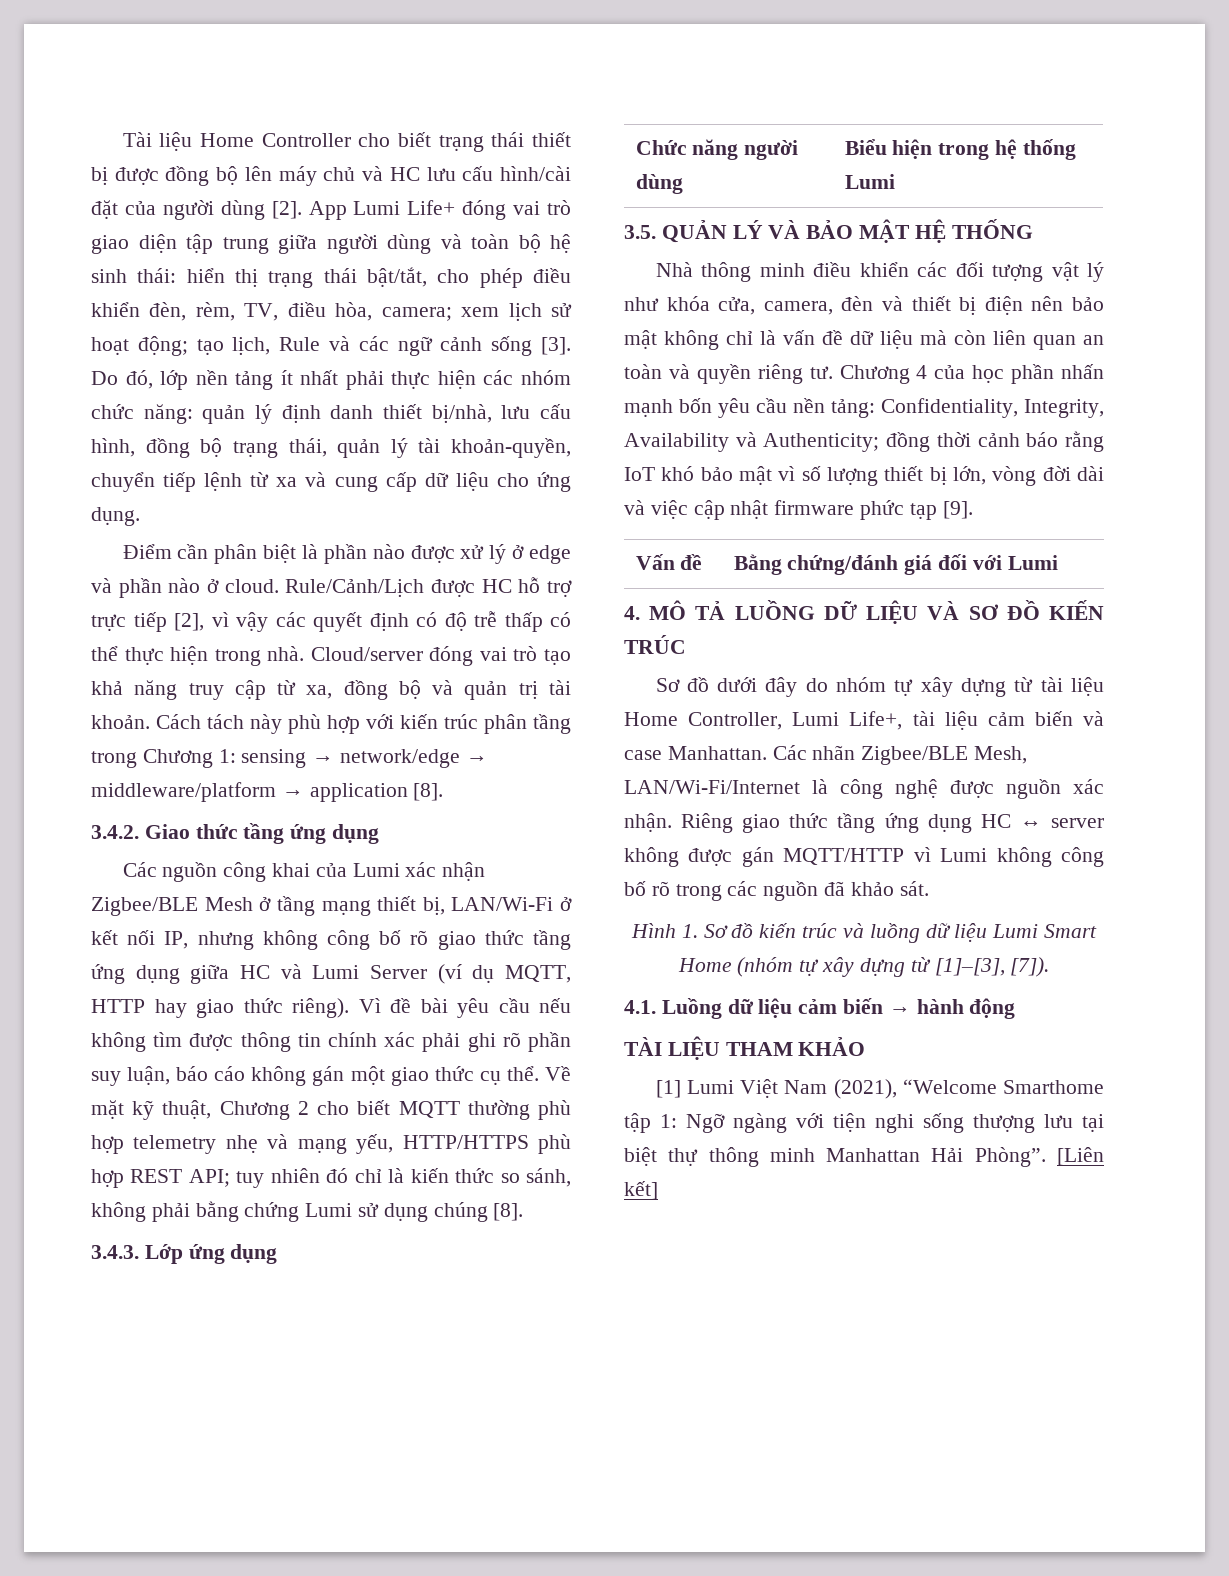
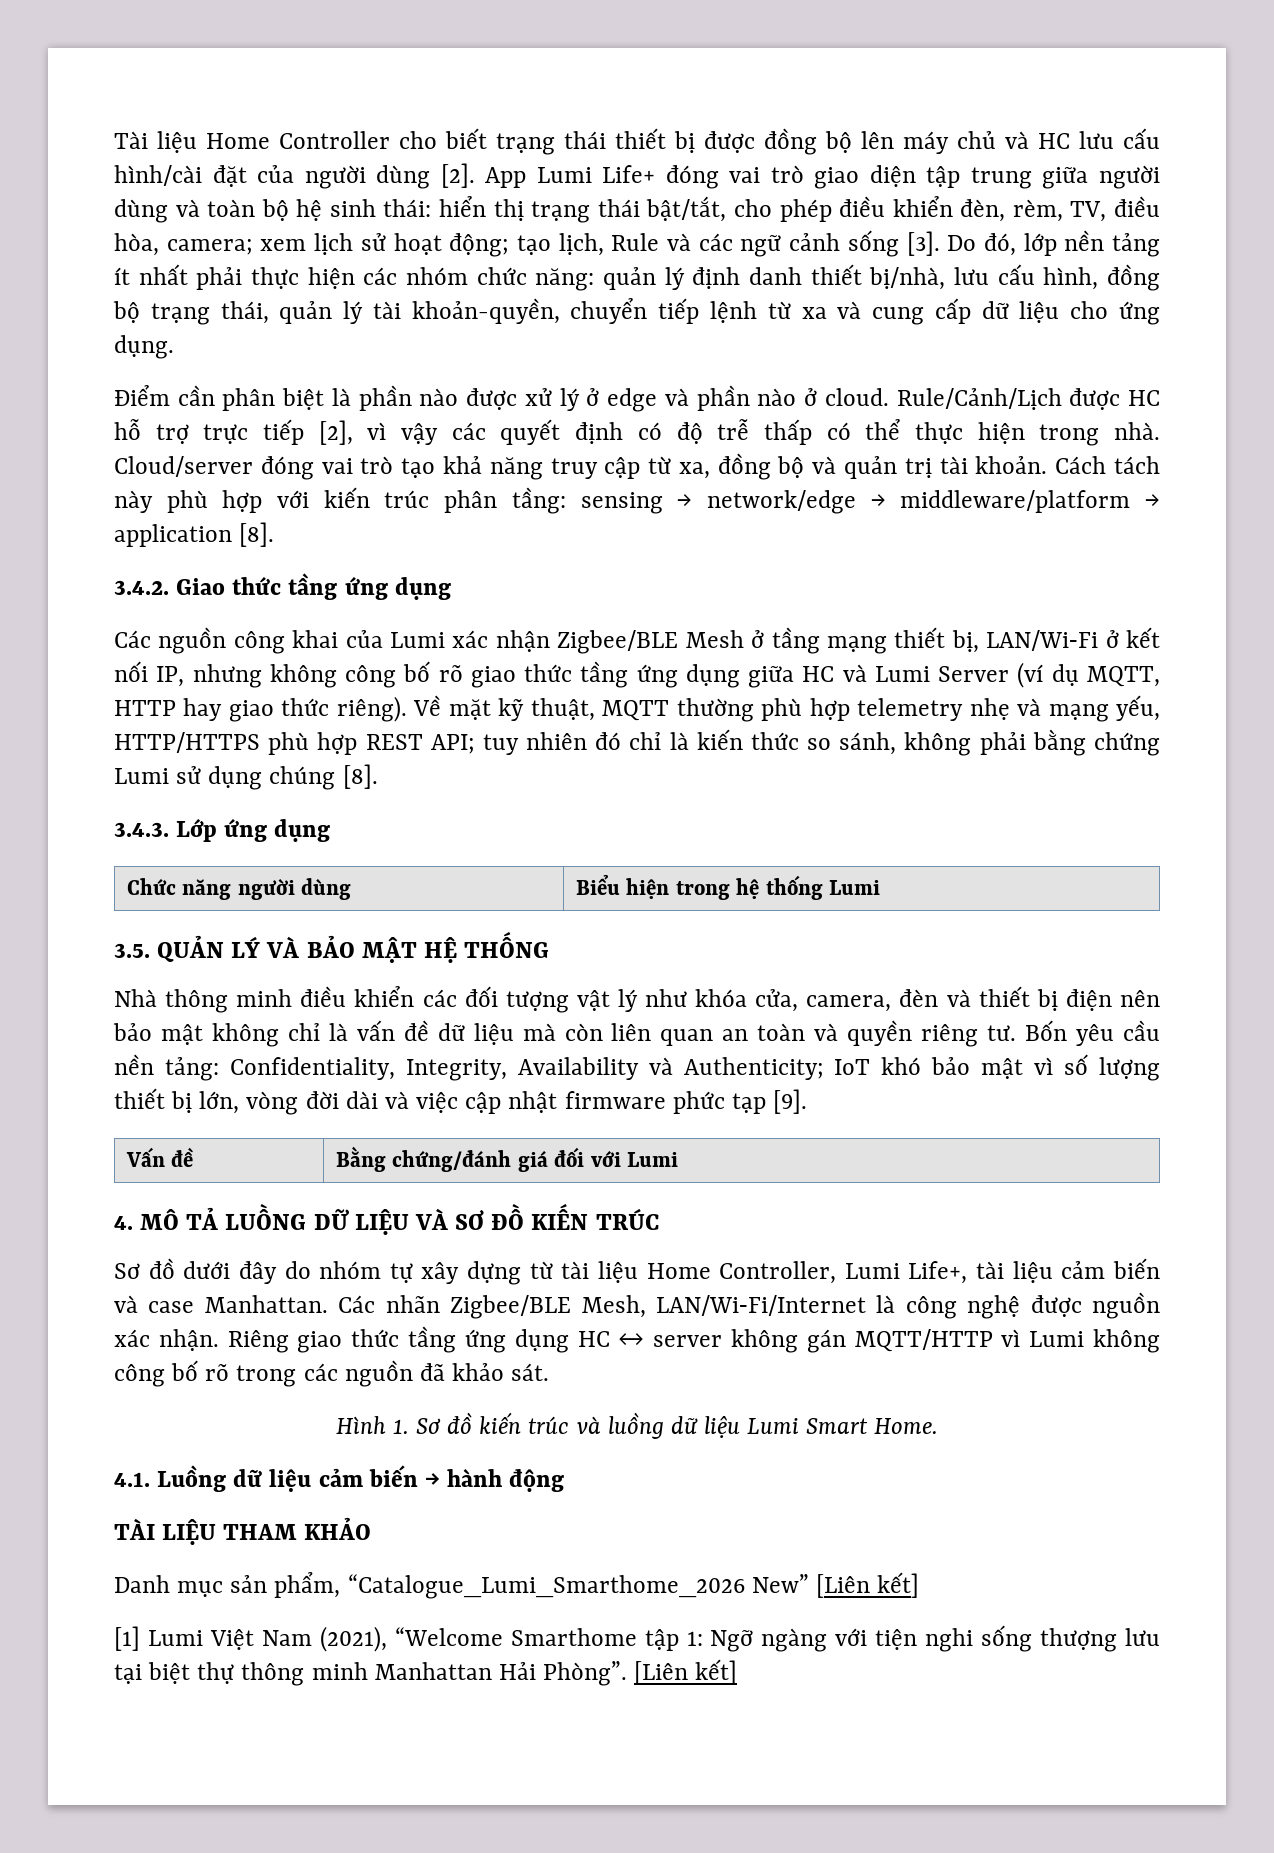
[533,714,571,734] [91,749,236,768] tầng trong Chương 1: -> [511,487,566,514] tầng:
[358,998,571,1018] [91,1032,571,1052] [91,1066,571,1086] [91,1100,391,1120] Vì đề bài yêu cầu nếu không tìm được thông tin chính xác phải ghi rõ phần suy luận, báo cáo không gán một giao thức cụ thể. Về mặt kỹ thuật, Chương 2 cho biết -> [413,695,595,721] Về mặt kỹ thuật,
[839,364,1104,384] [624,398,712,417] Chương 4 của học phần nhấn mạnh bốn -> [1025,1020,1068,1041] Bốn
[886,431,1104,452] đồng thời cảnh báo rằng -> (824, 1068) none
[688,848,733,866] được -> (798, 1341) none
[677,957,1050,977] Home (nhóm tự xây dựng từ [1]–[3], [7]). -> [874,1418,939,1434] Home.
(866, 1046) none -> [114,1572,920,1599] // Danh mục sản phẩm, “Catalogue_Lumi_Smarthome_2026 New” [Liên kết]

